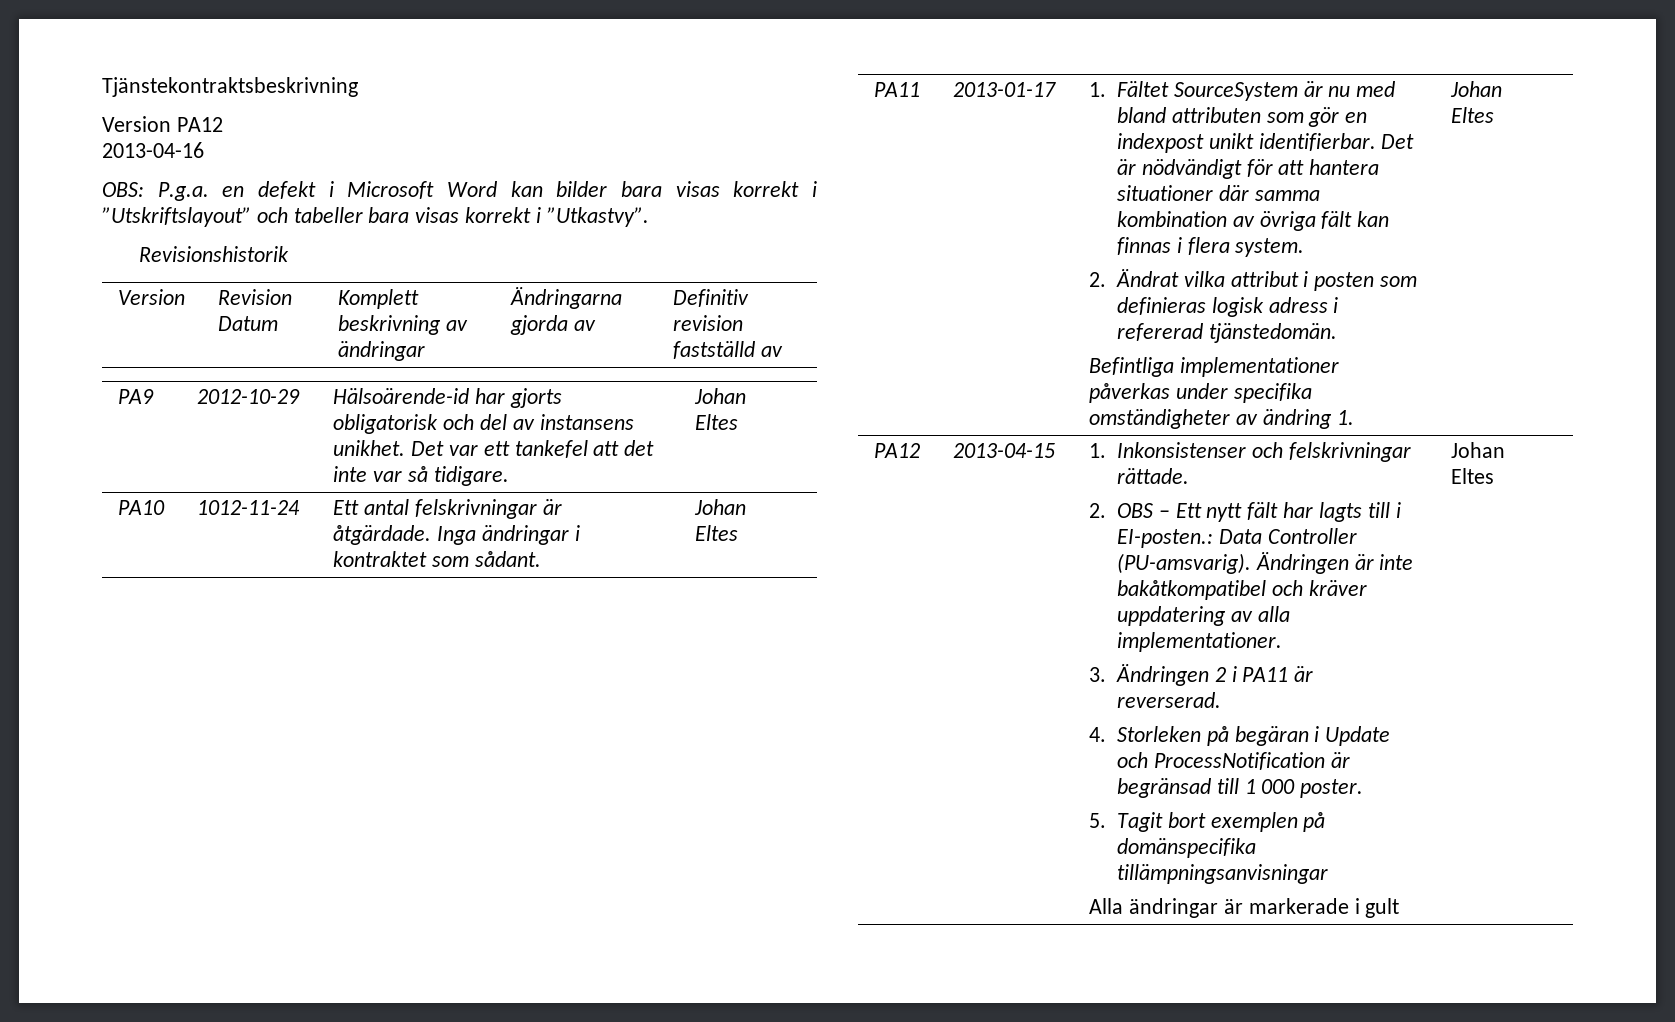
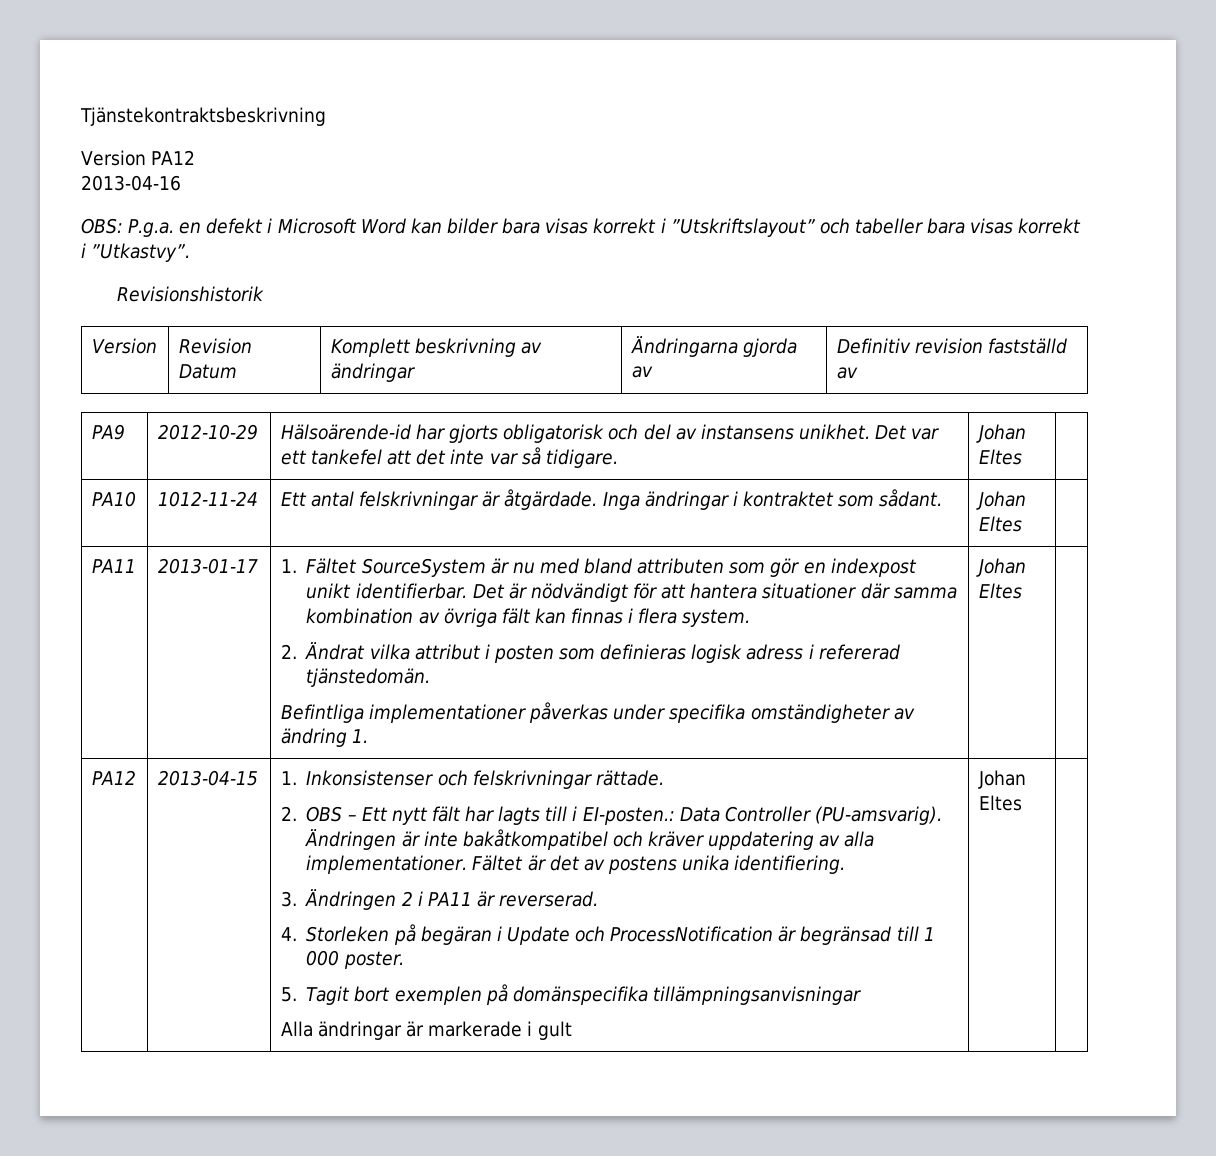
(1283, 642) none -> [472,855,846,874] Fältet är det av postens unika identifiering.

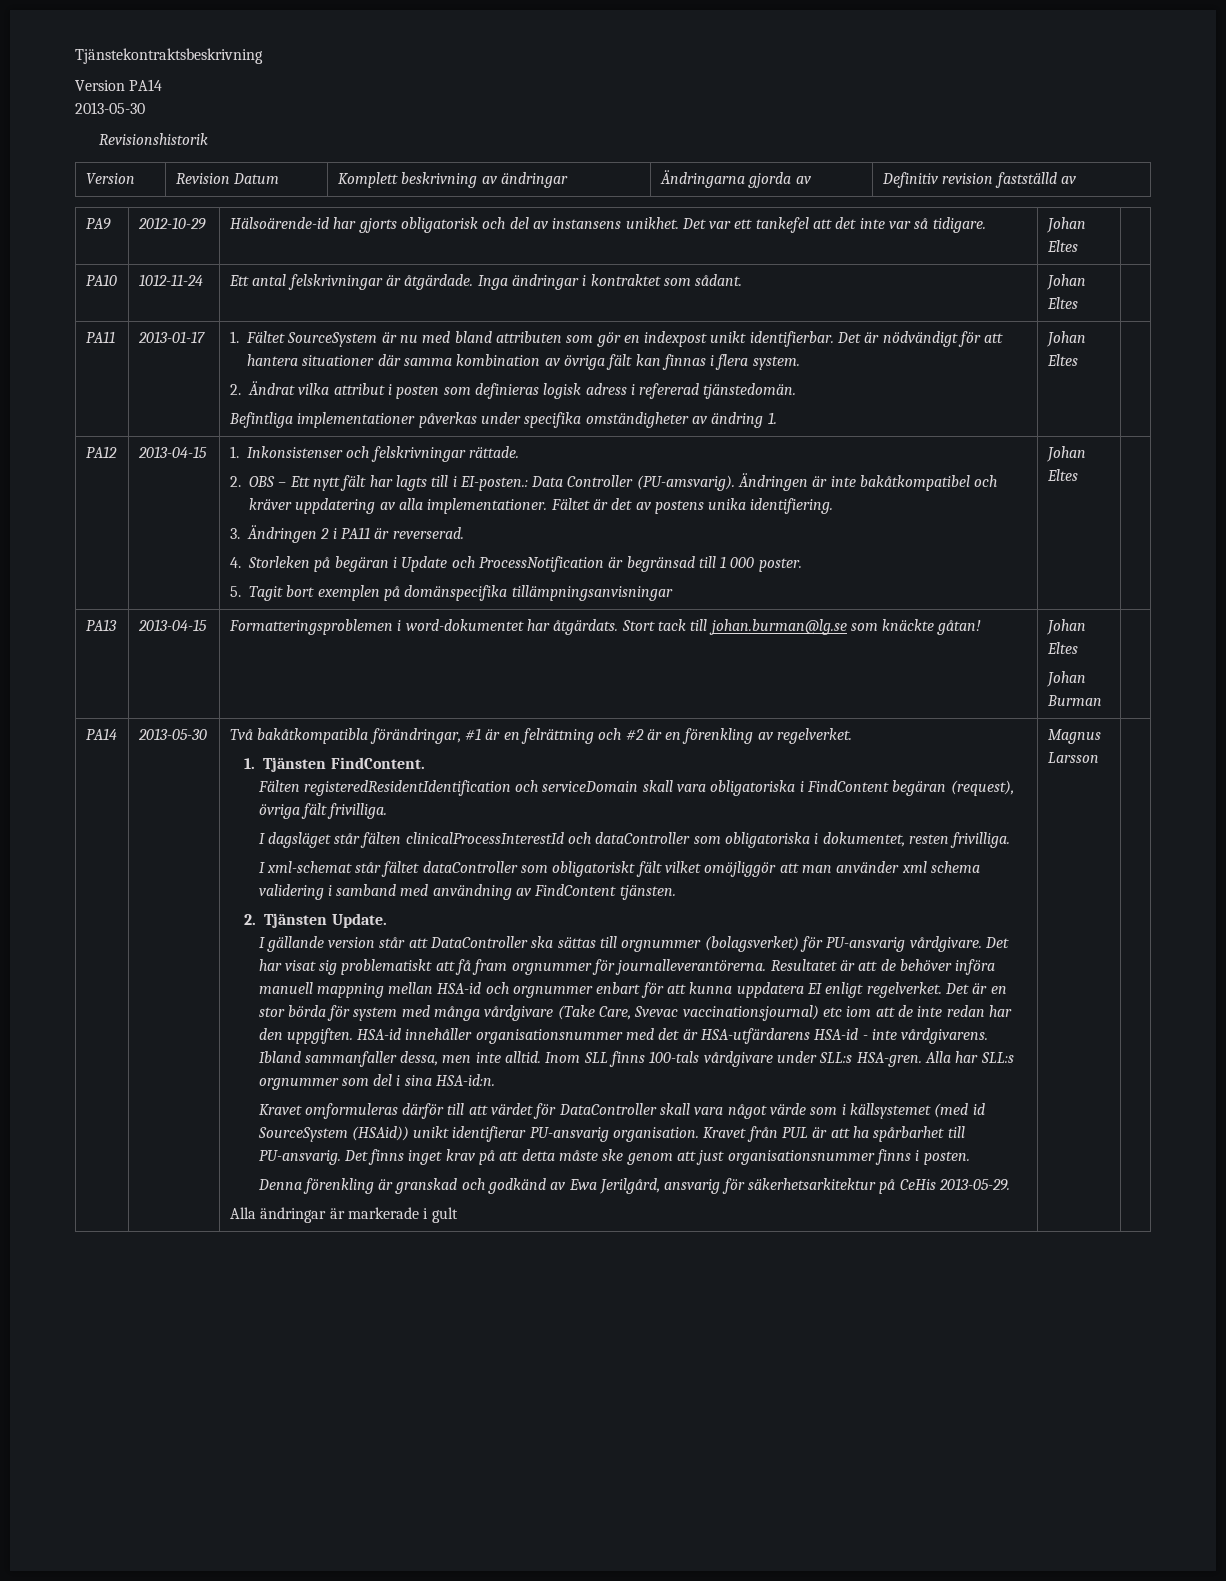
[151,150,196,165] [81,175,181,191] [81,218,1082,237] [81,243,191,262] PA12 // 2013-04-16 // OBS: P.g.a. en defekt i Microsoft Word kan bilder bara visas korrekt i ”Utskriftslayout” och tabeller bara visas korrekt i ”Utkastvy”. -> [129,79,163,91] [75,102,145,114] PA14 // 2013-05-30
(861, 995) none -> [1045,446,1086,462] [1046,469,1078,481] [85,619,117,631] [137,619,207,631] [228,619,982,635] [1045,619,1086,635] [1046,642,1078,654] [1045,671,1086,687] [1046,695,1102,706] [85,728,117,740] [137,728,207,740] [229,728,853,744] [244,757,425,772] [257,780,1014,796] [258,803,388,819] [258,832,1011,848] [258,861,980,877] [258,884,676,900] [244,913,387,928] [258,936,1009,952] [258,959,996,975] [258,982,1007,998] [258,1005,1012,1021] [258,1028,989,1044] [258,1051,1014,1067] [258,1074,496,1090] [258,1103,985,1119] [257,1126,965,1142] [258,1149,970,1165] [257,1178,1010,1194] | Johan Eltes | // PA13 | 2013-04-15 | Formatteringsproblemen i word-dokumentet har åtgärdats. Stort tack till johan.burman@lg.se som knäckte gåtan! | Johan Eltes // Johan Burman | // PA14 | 2013-05-30 | Två bakåtkompatibla förändringar, #1 är en felrättning och #2 är en förenkling av regelverket. // 1. Tjänsten FindContent. // Fälten registeredResidentIdentification och serviceDomain skall vara obligatoriska i FindContent begäran (request), övriga fält frivilliga. // I dagsläget står fälten clinicalProcessInterestId och dataController som obligatoriska i dokumentet, resten frivilliga. // I xml-schemat står fältet dataController som obligatoriskt fält vilket omöjliggör att man använder xml schema validering i samband med användning av FindContent tjänsten. // 2. Tjänsten Update. // I gällande version står att DataController ska sättas till orgnummer (bolagsverket) för PU-ansvarig vårdgivare. Det har visat sig problematiskt att få fram orgnummer för journalleverantörerna. Resultatet är att de behöver införa manuell mappning mellan HSA-id och orgnummer enbart för att kunna uppdatera EI enligt regelverket. Det är en stor börda för system med många vårdgivare (Take Care, Svevac vaccinationsjournal) etc iom att de inte redan har den uppgiften. HSA-id innehåller organisationsnummer med det är HSA-utfärdarens HSA-id - inte vårdgivarens. Ibland sammanfaller dessa, men inte alltid. Inom SLL finns 100-tals vårdgivare under SLL:s HSA-gren. Alla har SLL:s orgnummer som del i sina HSA-id:n. // Kravet omformuleras därför till att värdet för DataController skall vara något värde som i källsystemet (med id SourceSystem (HSAid)) unikt identifierar PU-ansvarig organisation. Kravet från PUL är att ha spårbarhet till PU-ansvarig. Det finns inget krav på att detta måste ske genom att just organisationsnummer finns i posten. // Denna förenkling är granskad och godkänd av Ewa Jerilgård, ansvarig för säkerhetsarkitektur på CeHis 2013-05-29.
[977,770,1026,789] [978,795,1022,811] Johan Eltes -> [1047,729,1101,744] [1047,752,1099,763] Magnus Larsson

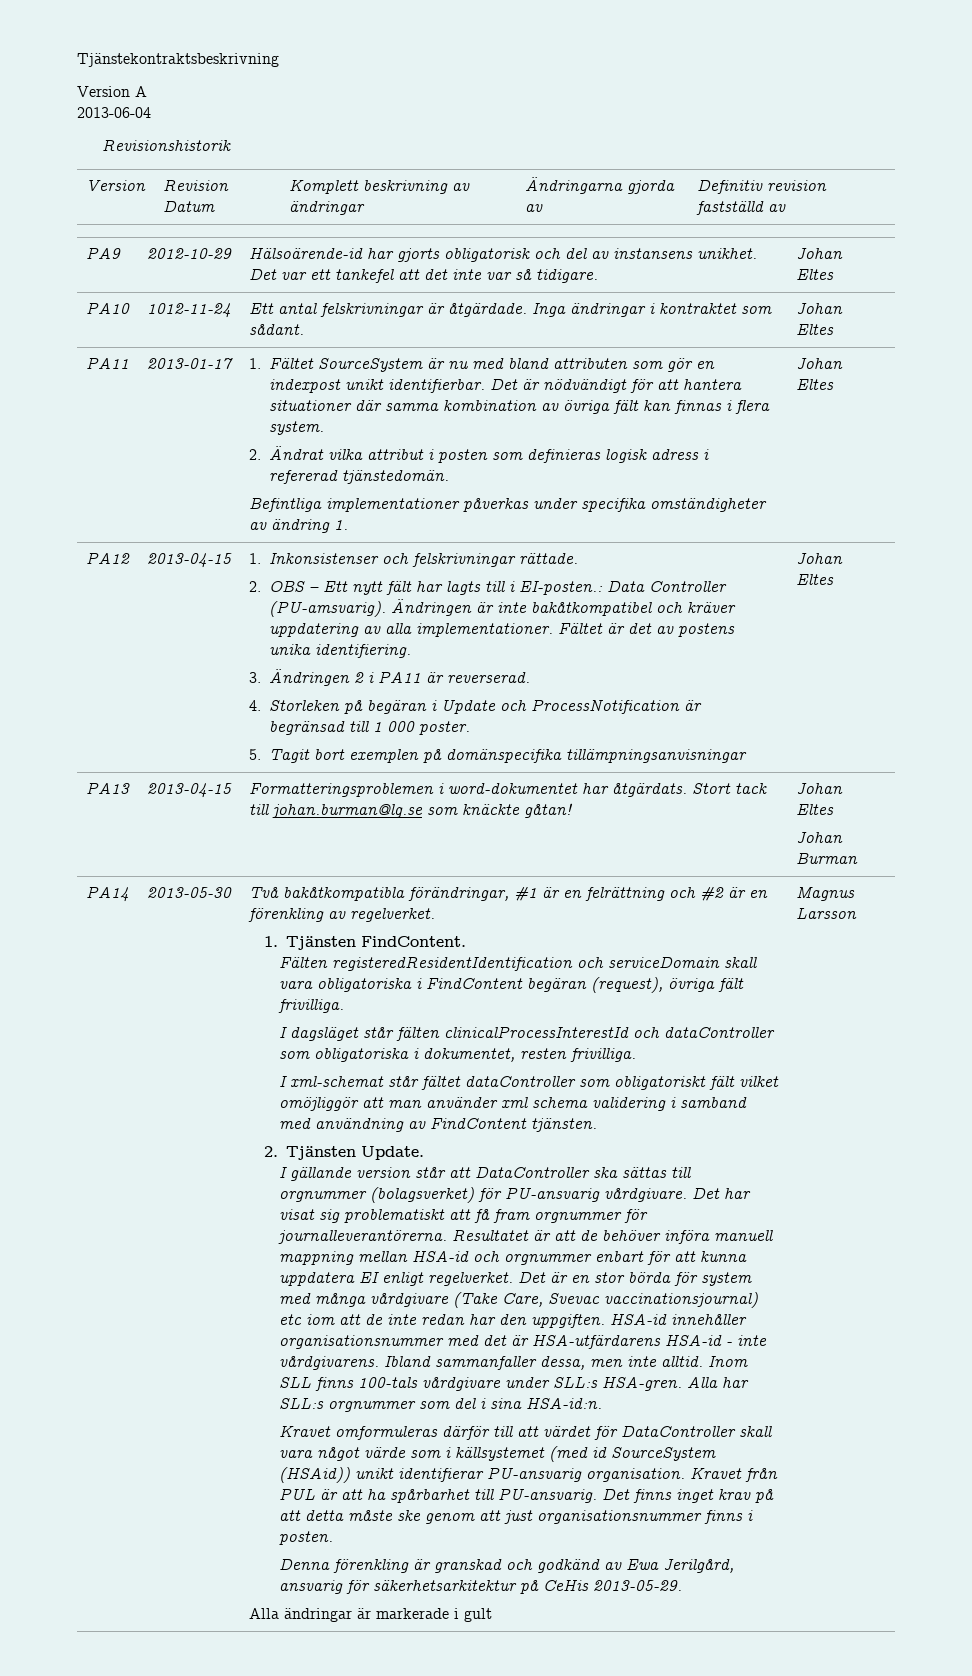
[129,79,163,91] [75,102,145,114] PA14 // 2013-05-30 -> [135,86,147,97] [77,107,151,118] A // 2013-06-04

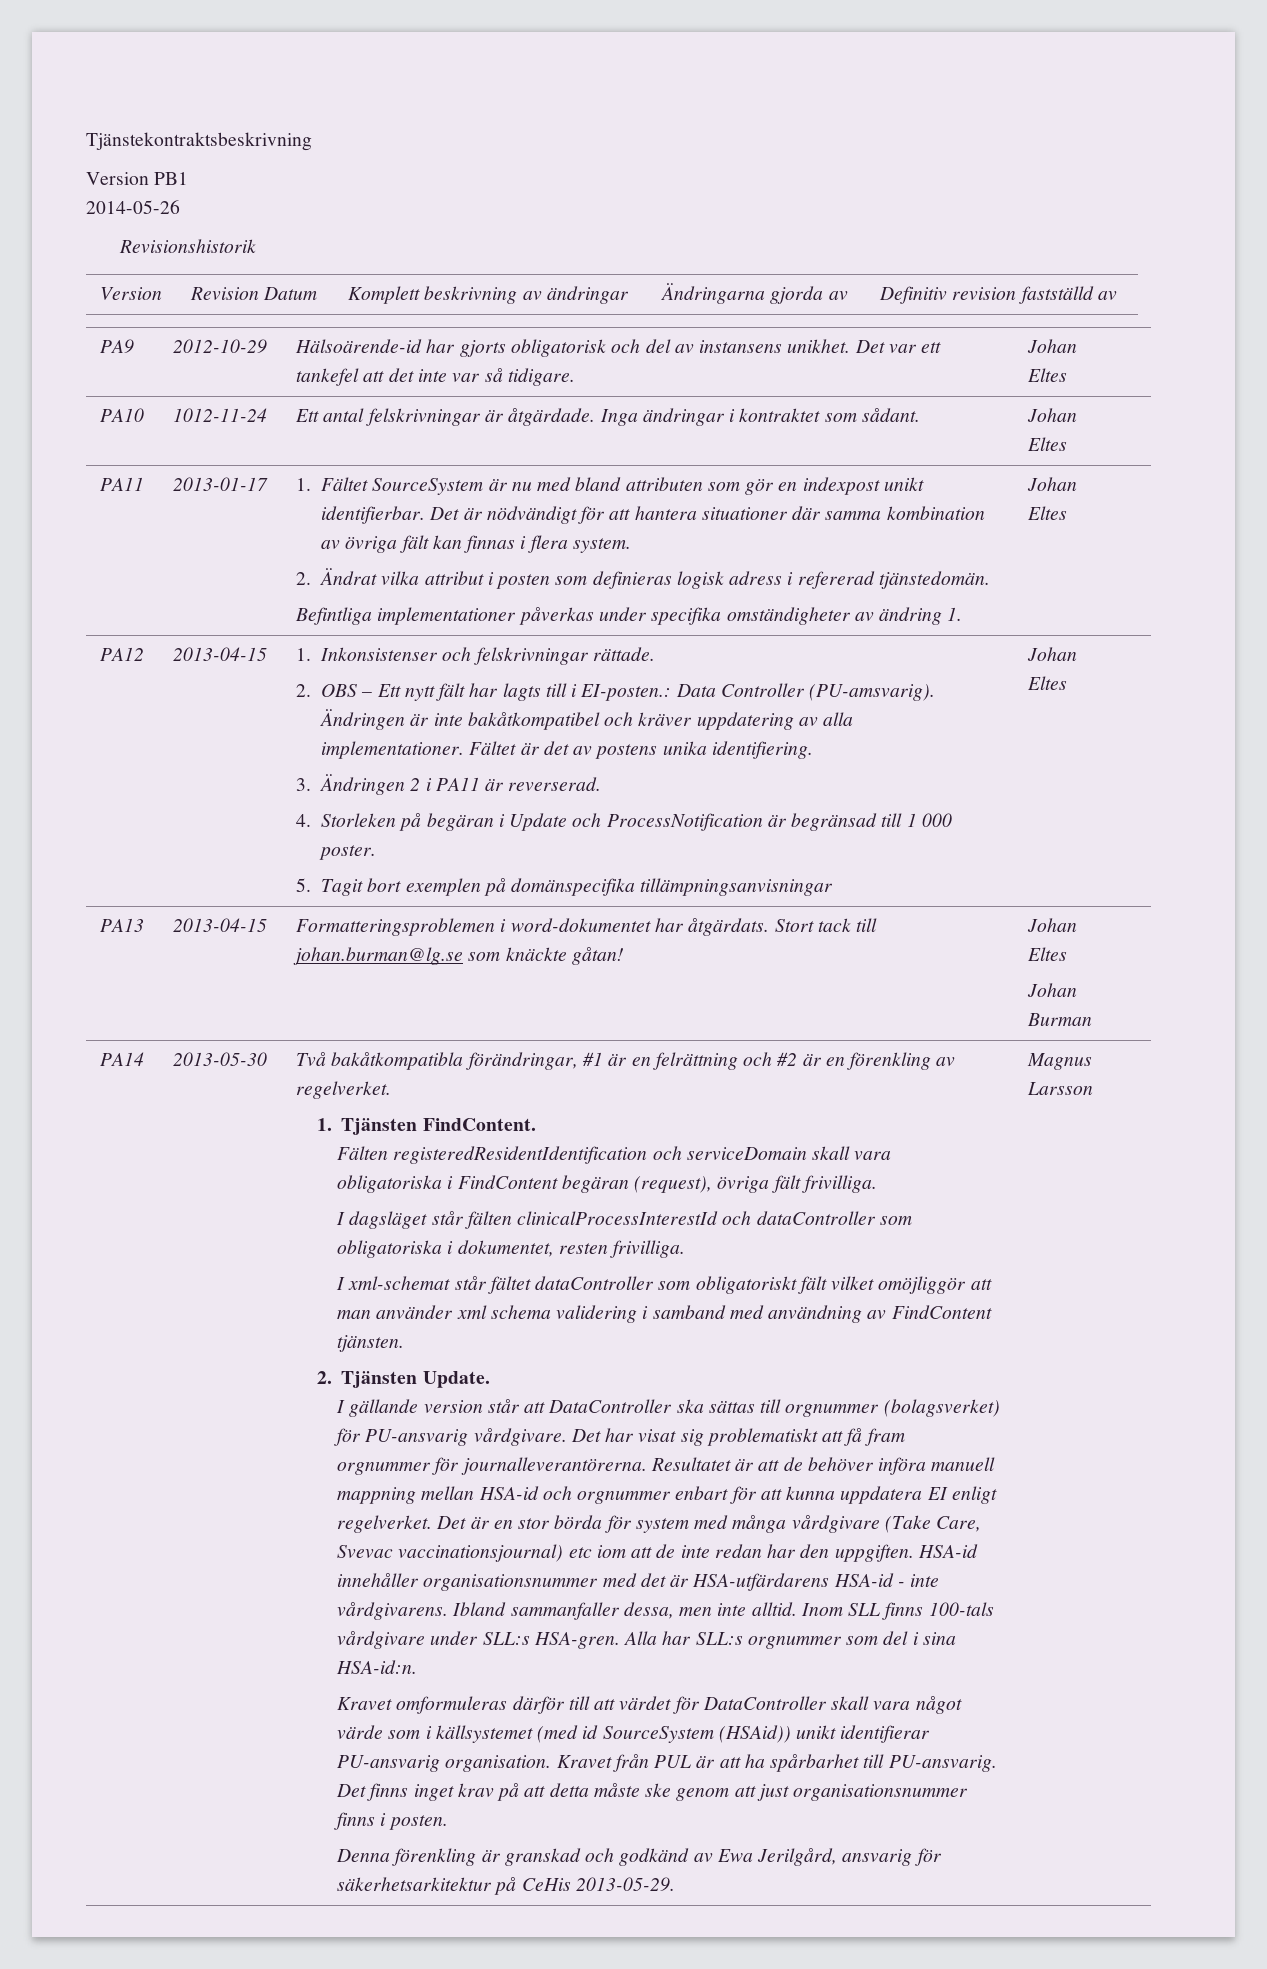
[135,86,147,97] [77,107,151,118] A // 2013-06-04 -> [154,172,189,185] [86,200,180,214] PB1 // 2014-05-26
[248,1608,492,1622] // Alla ändringar är markerade i gult -> (675, 1884) none

